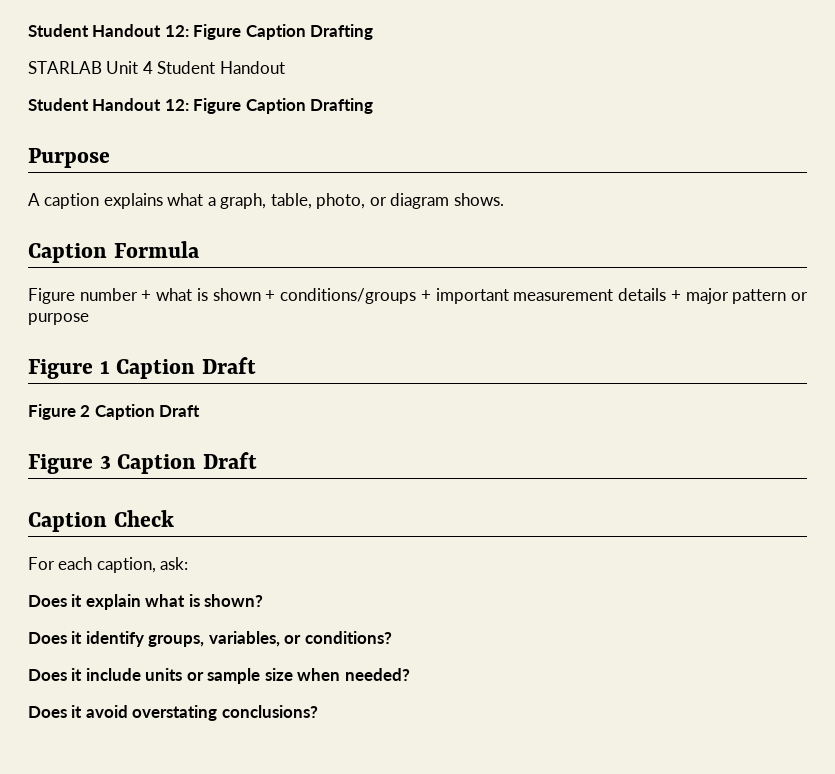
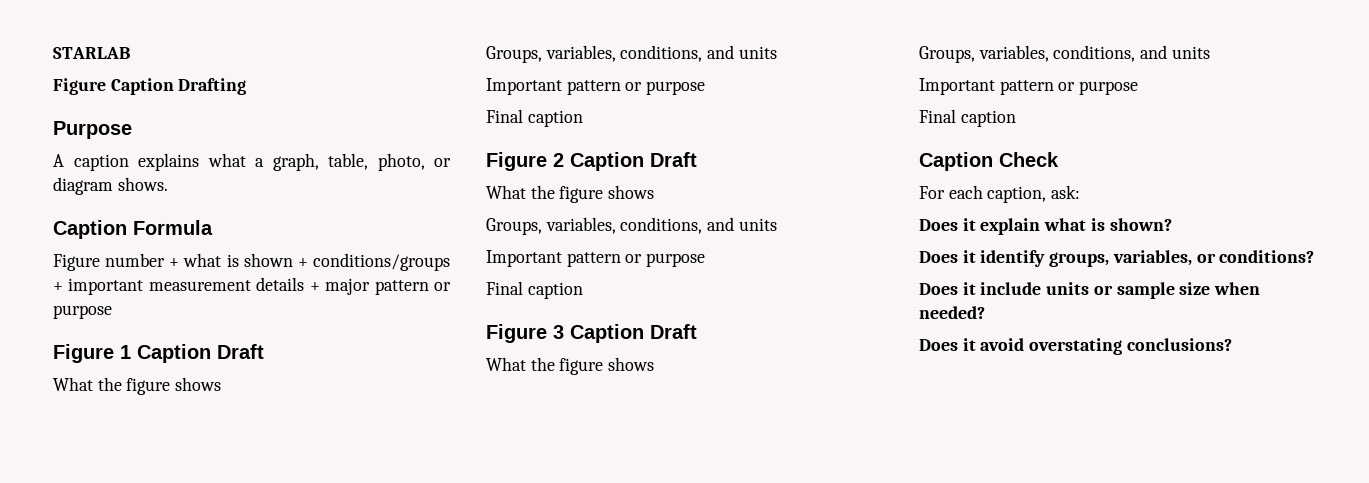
[28,24,374,40] [28,61,285,74] [28,98,189,111] Student Handout 12: Figure Caption Drafting // STARLAB Unit 4 Student Handout // Student Handout 12: -> [53,47,130,59] STARLAB //
[28,404,201,420] [28,452,257,474] Figure 2 Caption Draft // Figure 3 Caption Draft -> [53,377,222,395] [486,45,777,63] [486,78,706,95] [486,109,583,127] [486,152,697,171] [486,185,655,203] [486,217,777,235] [486,250,706,267] [486,281,583,299] [486,324,697,343] [486,357,655,375] [919,45,1210,63] [919,78,1139,95] [919,109,1016,127] What the figure shows // Groups, variables, conditions, and units // Important pattern or purpose // Final caption // Figure 2 Caption Draft // What the figure shows // Groups, variables, conditions, and units // Important pattern or purpose // Final caption // Figure 3 Caption Draft // What the figure shows // Groups, variables, conditions, and units // Important pattern or purpose // Final caption

